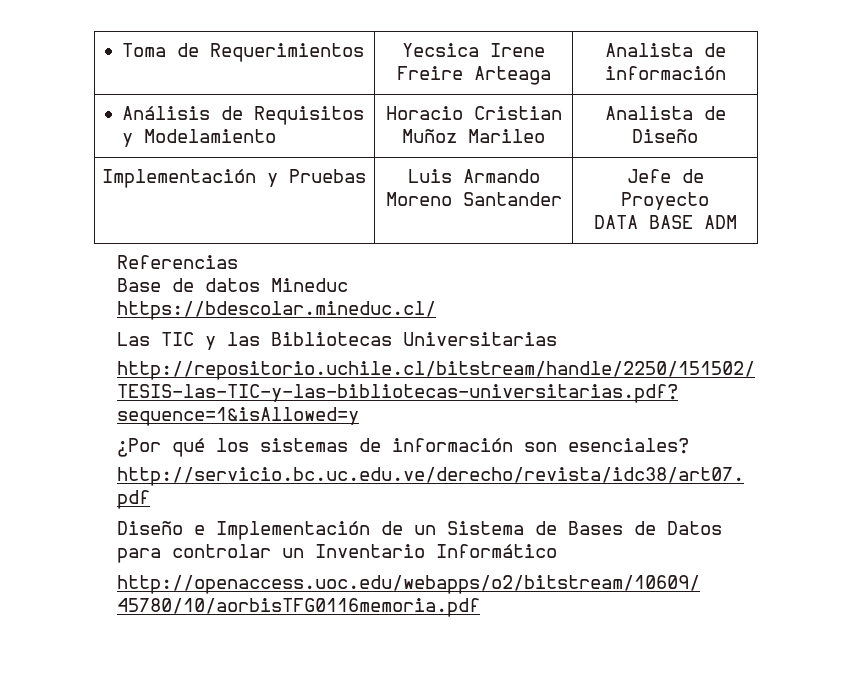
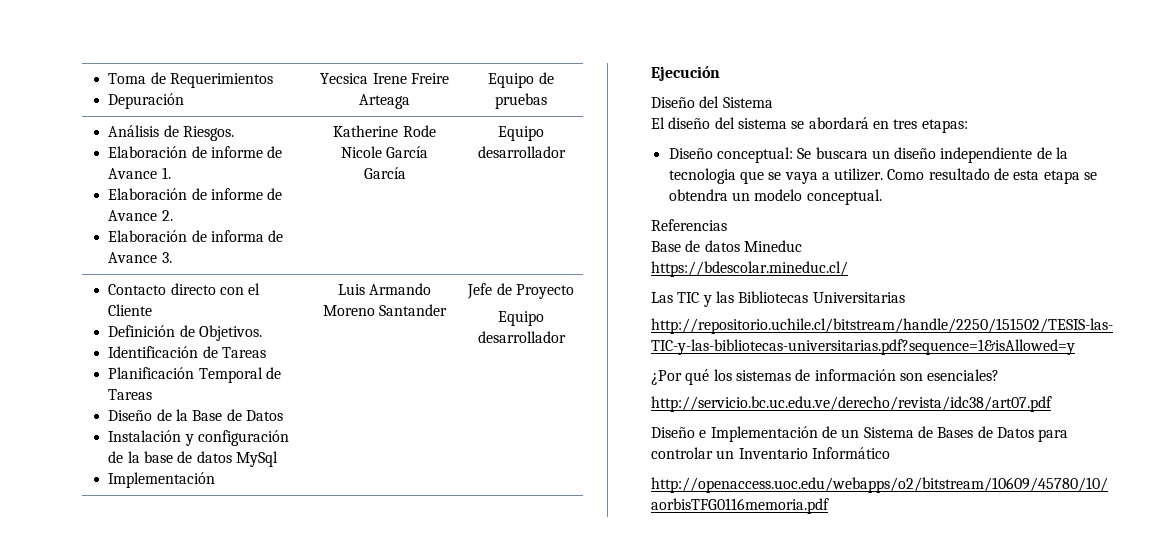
(365, 52) none -> [108,93,185,109] // Depuración
[604,43,726,57] [604,66,726,80] Analista de información -> [488,72,554,88] [495,93,547,109] Equipo de pruebas
[254,106,365,125] [122,129,277,147] [385,106,562,120] [401,129,545,143] [604,106,726,120] [632,129,698,143] [101,169,366,188] Requisitos y Modelamiento | Horacio Cristian Muñoz Marileo | Analista de Diseño // Implementación y Pruebas -> [183,126,235,141] [108,146,283,158] [108,167,171,179] [108,188,283,200] [108,210,173,221] [108,230,284,242] [108,252,172,263] [333,125,436,137] [340,146,429,158] [363,167,406,179] [498,126,544,141] [477,146,566,158] [108,283,261,295] [108,304,153,316] [108,325,263,341] [108,346,267,358] [108,367,282,383] [108,389,153,400] [108,409,283,421] [108,430,290,446] [108,451,278,467] [108,472,216,488] Riesgos. // Elaboración de informe de Avance 1. // Elaboración de informe de Avance 2. // Elaboración de informa de Avance 3. | Katherine Rode Nicole García García | Equipo desarrollador // Contacto directo con el Cliente // Definición de Objetivos. // Identificación de Tareas // Planificación Temporal de Tareas // Diseño de la Base de Datos // Instalación y configuración de la base de datos MySql // Implementación
[593,215,737,229] DATA BASE ADM -> [498,311,544,326] [477,331,566,343] [650,66,720,81] [650,96,773,108] [650,117,968,133] [668,147,1069,163] [668,168,1098,184] [668,189,882,205] Equipo desarrollador // Ejecución // Diseño del Sistema // El diseño del sistema se abordará en tres etapas: // Diseño conceptual: Se buscara un diseño independiente de la tecnologia que se vaya a utilizer. Como resultado de esta etapa se obtendra un modelo conceptual.

